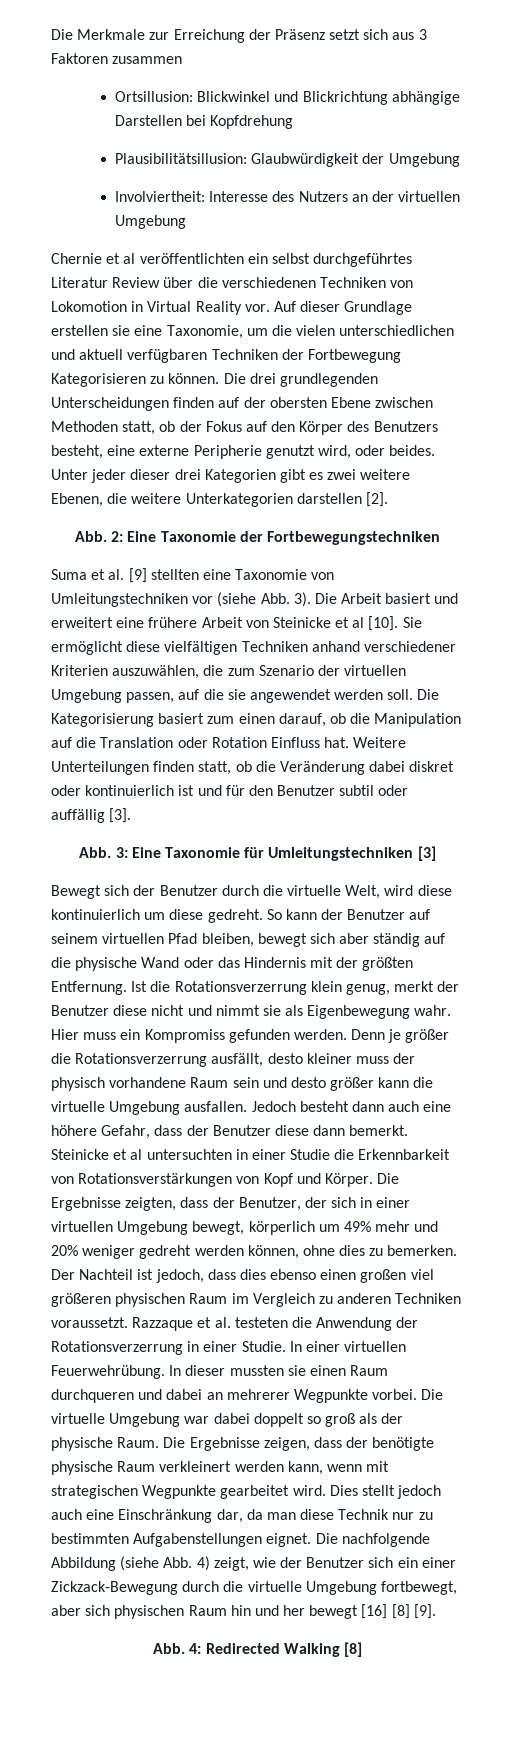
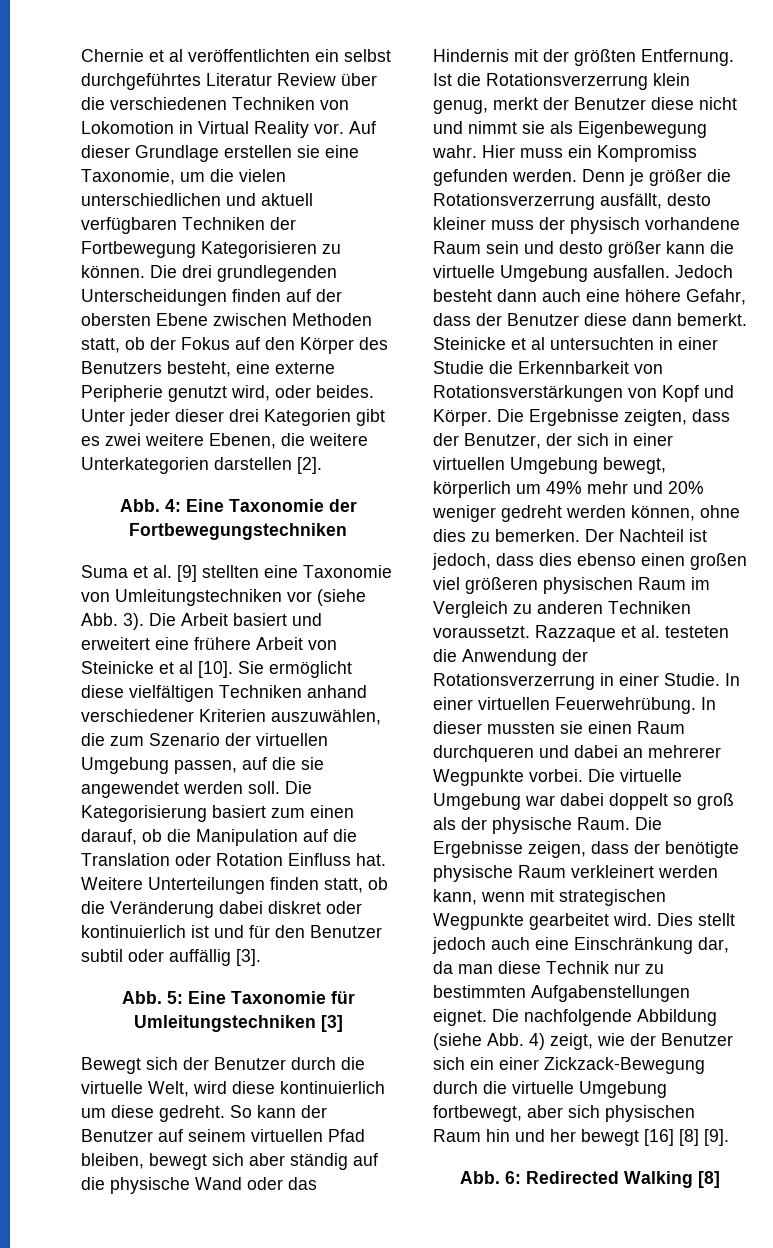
[51,29,427,43] [51,53,183,64] [115,91,460,105] [115,115,294,129] [115,153,460,167] [115,191,461,202] [115,215,187,229] Die Merkmale zur Erreichung der Präsenz setzt sich aus 3 Faktoren zusammen // Ortsillusion: Blickwinkel und Blickrichtung abhängige Darstellen bei Kopfdrehung // Plausibilitätsillusion: Glaubwürdigkeit der Umgebung // Involviertheit: Interesse des Nutzers an der virtuellen Umgebung // -> (81, 55) none
[111,531,124,542] 2: -> [164,499,181,512] 4:
[115,847,128,858] 3: -> [166,991,183,1004] 5:
[189,1643,202,1654] 4: -> [505,1171,521,1184] 6:

